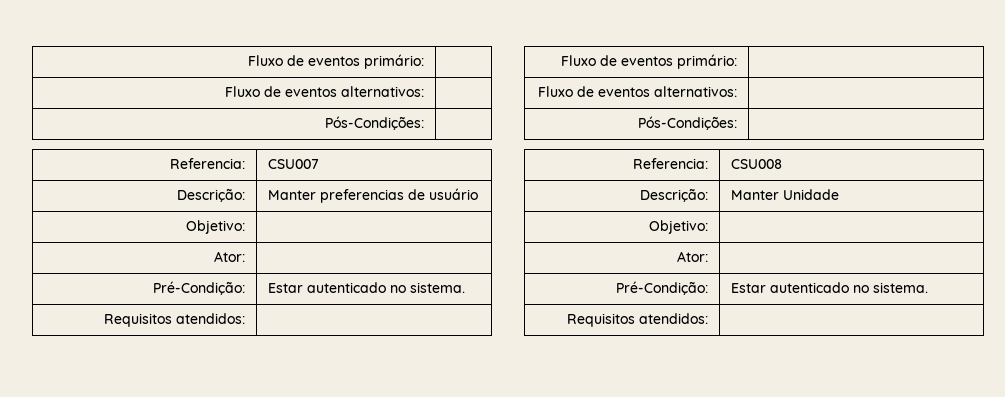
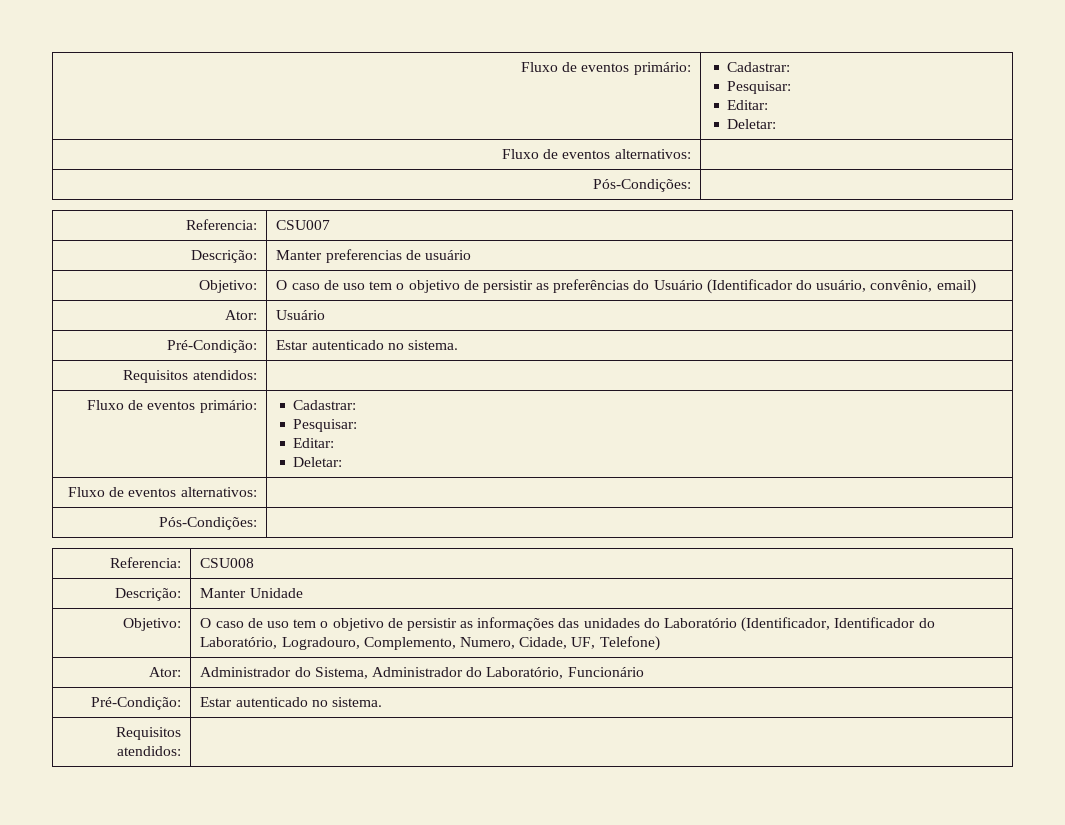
[248,54,425,69] Fluxo de eventos primário: | -> [521,62,691,75] [727,62,791,72] [727,81,792,94] [727,100,769,110] [727,119,777,129] Fluxo de eventos primário: | Cadastrar: // Pesquisar: // Editar: // Deletar:
[214,251,246,262] // Ator: | -> [276,279,976,294] [224,310,257,320] [276,310,326,320] O caso de uso tem o objetivo de persistir as preferências do Usuário (Identificador do usuário, convênio, email) // Ator: | Usuário
(738, 61) none -> [293,400,357,410] [293,419,358,432] [293,438,335,448] [293,457,343,467] Cadastrar: // Pesquisar: // Editar: // Deletar:
[677,251,709,262] // Ator: | -> [200,617,935,632] [200,636,660,651] [148,667,181,677] [200,667,644,679] O caso de uso tem o objetivo de persistir as informações das unidades do Laboratório (Identificador, Identificador do Laboratório, Logradouro, Complemento, Numero, Cidade, UF, Telefone) // Ator: | Administrador do Sistema, Administrador do Laboratório, Funcionário

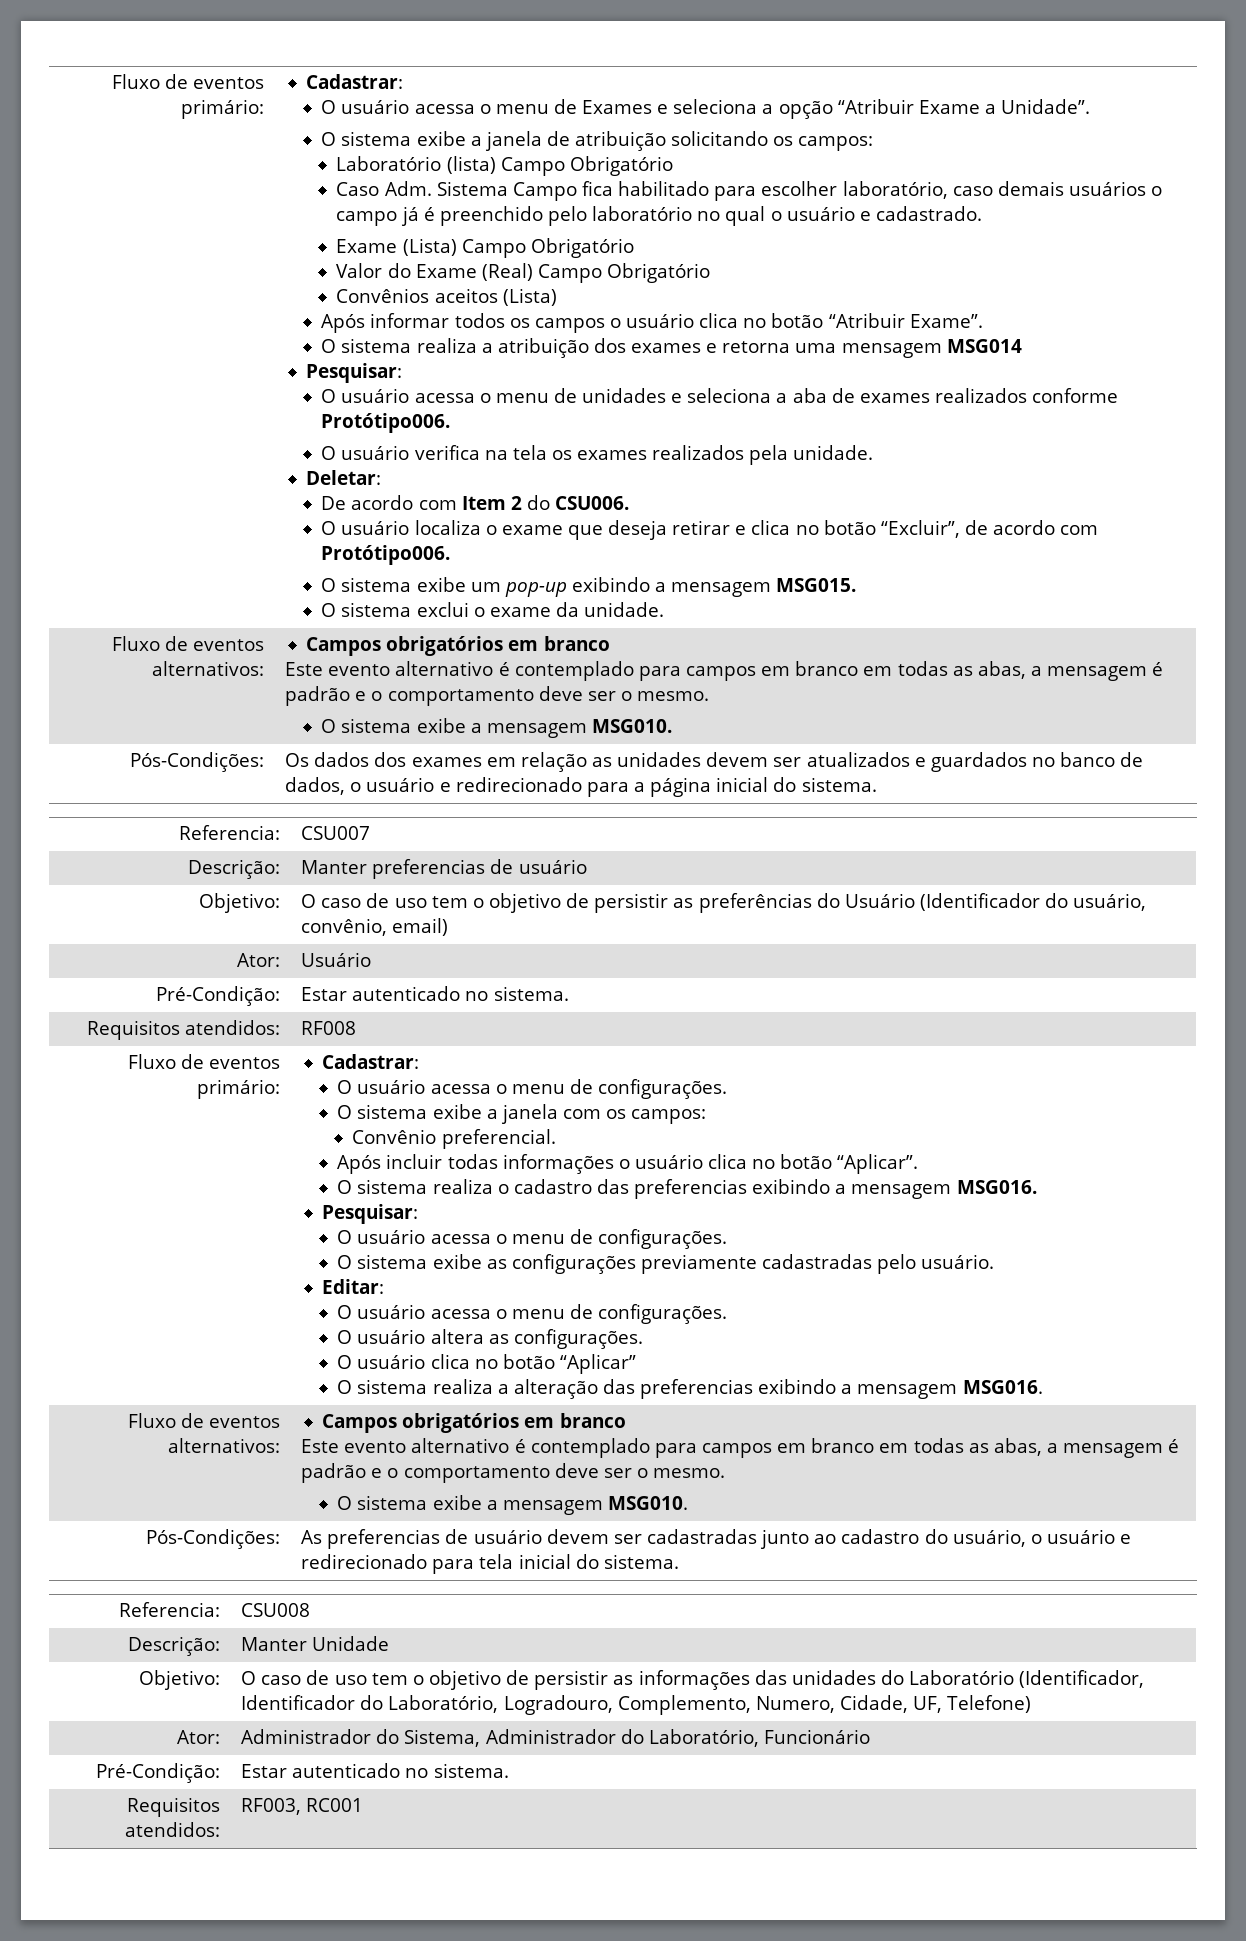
[521,62,691,75] [727,62,791,72] [727,81,792,94] [727,100,769,110] [727,119,777,129] [502,149,691,159] [592,179,691,192] Fluxo de eventos primário: | Cadastrar: // Pesquisar: // Editar: // Deletar: // Fluxo de eventos alternativos: | // Pós-Condições: | -> [111,74,264,89] [180,99,264,119] [306,74,404,89] [321,99,1091,119] [321,131,874,151] [336,156,673,176] [336,181,1163,201] [336,206,982,226] [336,238,634,258] [336,263,711,283] [336,288,557,306] [321,313,983,333] [321,338,1022,358] [306,363,403,383] [321,388,1119,403] [321,413,451,433] [321,445,874,465] [306,470,382,485] [321,495,630,510] [321,520,1099,540] [321,545,451,565] [321,577,857,597] [321,602,665,617] [111,636,264,651] [151,661,264,676] [306,636,610,656] [285,661,1164,681] [285,686,710,706] [321,718,672,738] [129,752,264,772] [285,752,1144,772] [285,777,877,797] Fluxo de eventos primário: | Cadastrar: // O usuário acessa o menu de Exames e seleciona a opção “Atribuir Exame a Unidade”. // O sistema exibe a janela de atribuição solicitando os campos: // Laboratório (lista) Campo Obrigatório // Caso Adm. Sistema Campo fica habilitado para escolher laboratório, caso demais usuários o campo já é preenchido pelo laboratório no qual o usuário e cadastrado. // Exame (Lista) Campo Obrigatório // Valor do Exame (Real) Campo Obrigatório // Convênios aceitos (Lista) // Após informar todos os campos o usuário clica no botão “Atribuir Exame”. // O sistema realiza a atribuição dos exames e retorna uma mensagem MSG014 // Pesquisar: // O usuário acessa o menu de unidades e seleciona a aba de exames realizados conforme Protótipo006. // O usuário verifica na tela os exames realizados pela unidade. // Deletar: // De acordo com Item 2 do CSU006. // O usuário localiza o exame que deseja retirar e clica no botão “Excluir”, de acordo com Protótipo006. // O sistema exibe um pop-up exibindo a mensagem MSG015. // O sistema exclui o exame da unidade. // Fluxo de eventos alternativos: | Campos obrigatórios em branco // Este evento alternativo é contemplado para campos em branco em todas as abas, a mensagem é padrão e o comportamento deve ser o mesmo. // O sistema exibe a mensagem MSG010. // Pós-Condições: | Os dados dos exames em relação as unidades devem ser atualizados e guardados no banco de dados, o usuário e redirecionado para a página inicial do sistema.
[87,400,257,413] [293,400,357,410] [293,419,358,432] [293,438,335,448] [293,457,343,467] [68,487,257,497] [158,517,257,530] // Fluxo de eventos primário: | Cadastrar: // Pesquisar: // Editar: // Deletar: // Fluxo de eventos alternativos: | // Pós-Condições: | -> [301,1021,357,1035] [127,1054,280,1069] [196,1079,280,1099] [322,1054,420,1069] [337,1079,728,1099] [337,1104,707,1124] [352,1129,556,1149] [337,1154,919,1174] [337,1179,1037,1199] [322,1204,419,1224] [337,1229,728,1249] [337,1254,995,1274] [322,1279,385,1294] [337,1304,728,1324] [337,1329,643,1349] [337,1354,636,1374] [337,1379,1043,1399] [127,1413,280,1428] [167,1438,280,1453] [322,1413,626,1433] [301,1438,1180,1458] [301,1463,726,1483] [337,1495,688,1515] [145,1529,280,1549] [301,1529,1132,1549] [301,1554,679,1574] RF008 // Fluxo de eventos primário: | Cadastrar: // O usuário acessa o menu de configurações. // O sistema exibe a janela com os campos: // Convênio preferencial. // Após incluir todas informações o usuário clica no botão “Aplicar”. // O sistema realiza o cadastro das preferencias exibindo a mensagem MSG016. // Pesquisar: // O usuário acessa o menu de configurações. // O sistema exibe as configurações previamente cadastradas pelo usuário. // Editar: // O usuário acessa o menu de configurações. // O usuário altera as configurações. // O usuário clica no botão “Aplicar” // O sistema realiza a alteração das preferencias exibindo a mensagem MSG016. // Fluxo de eventos alternativos: | Campos obrigatórios em branco // Este evento alternativo é contemplado para campos em branco em todas as abas, a mensagem é padrão e o comportamento deve ser o mesmo. // O sistema exibe a mensagem MSG010. // Pós-Condições: | As preferencias de usuário devem ser cadastradas junto ao cadastro do usuário, o usuário e redirecionado para tela inicial do sistema.
(181, 751) none -> [241,1798,364,1815] RF003, RC001

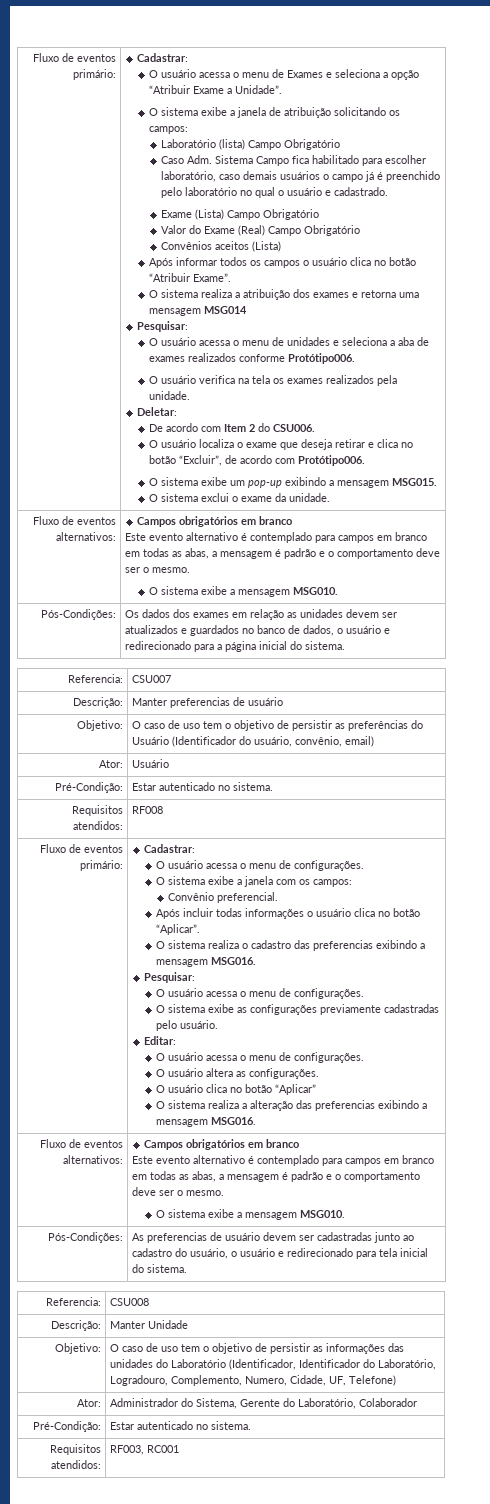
[485,1729,870,1747] Administrador do Laboratório, Funcionário -> [240,1398,418,1409] Gerente do Laboratório, Colaborador

